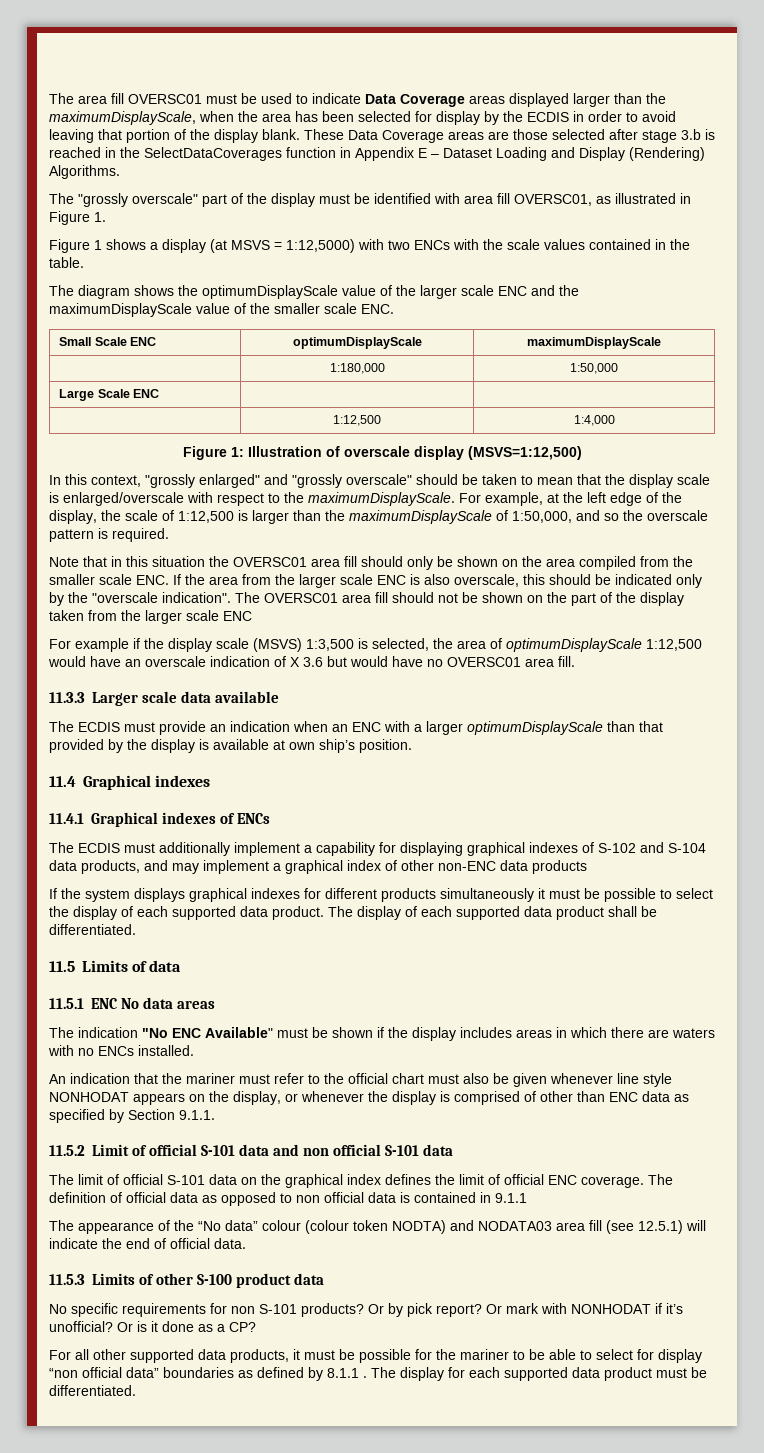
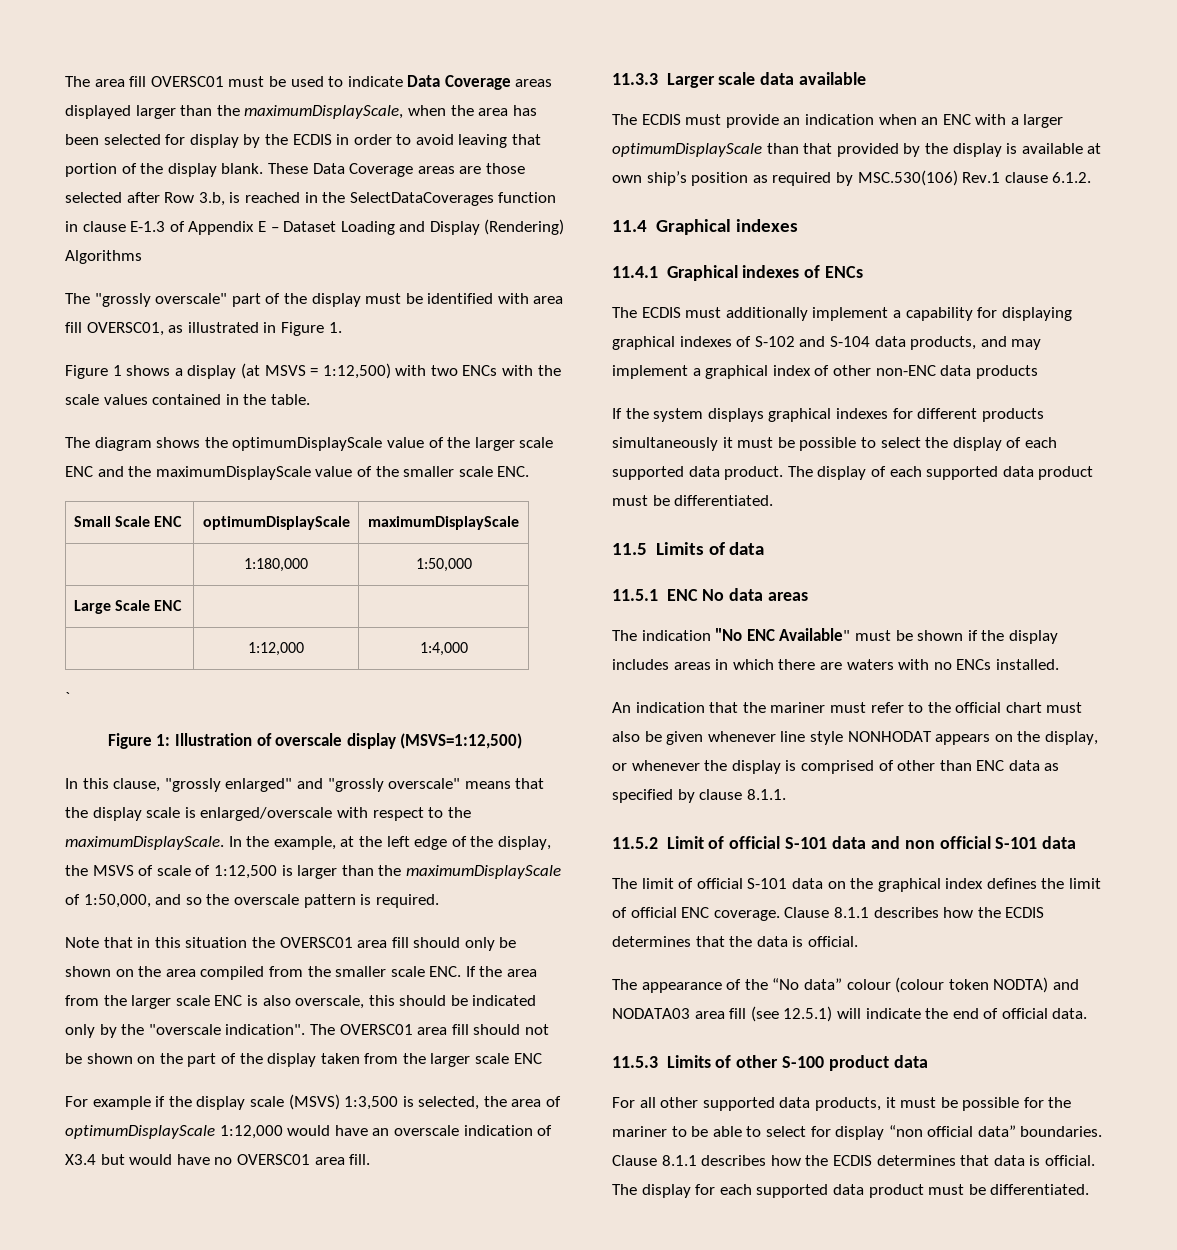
[642,129,701,143] stage 3.b -> [164,192,225,206] Row 3.b,
(351, 152) none -> [82,221,185,232] clause E-1.3 of
[49,165,120,179] Algorithms. -> [65,250,142,264] Algorithms
[286,239,355,253] 1:12,5000) -> [322,363,391,379] 1:12,500)
[333,415,381,426] 1:12,500 -> [248,642,304,656] 1:12,000
(615, 420) none -> [65,692,70,703] // `
[91,475,141,487] context, -> [113,778,161,792] clause,
[416,474,573,485] should be taken to mean -> [464,781,511,789] means
[459,493,481,503] For -> [228,836,270,847] In the
(121, 515) none -> [92,865,154,876] MSVS of
[646,639,702,651] 1:12,500 -> [219,1125,283,1139] 1:12,000
[290,657,323,667] X 3.6 -> [65,1154,96,1165] X3.4
[359,739,412,753] position. -> [691,170,1092,186] position as required by MSC.530(106) Rev.1 clause 6.1.2.
[608,906,637,917] shall -> [612,495,648,506] must
[128,1109,215,1120] Section 9.1.1. -> [699,789,786,800] clause 8.1.1.
[648,1174,673,1185] [49,1192,527,1206] The definition of official data as opposed to non official data is contained in 9.1.1 -> [784,907,1045,918] [612,936,858,947] Clause 8.1.1 describes how the ECDIS determines that the data is official.
[49,1303,683,1317] [49,1321,256,1332] // No specific requirements for non S-101 products? Or by pick report? Or mark with NONHODAT if it’s unofficial? Or is it done as a CP? -> (928, 1061) none
[163,1367,367,1381] boundaries as defined by 8.1.1 . -> [1020,1126,1103,1137] [612,1155,1095,1166] boundaries. Clause 8.1.1 describes how the ECDIS determines that data is official.

